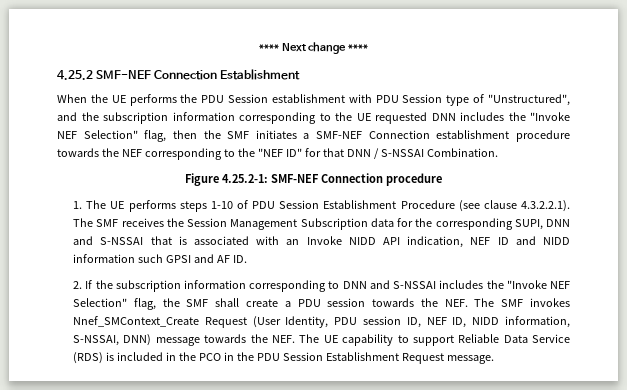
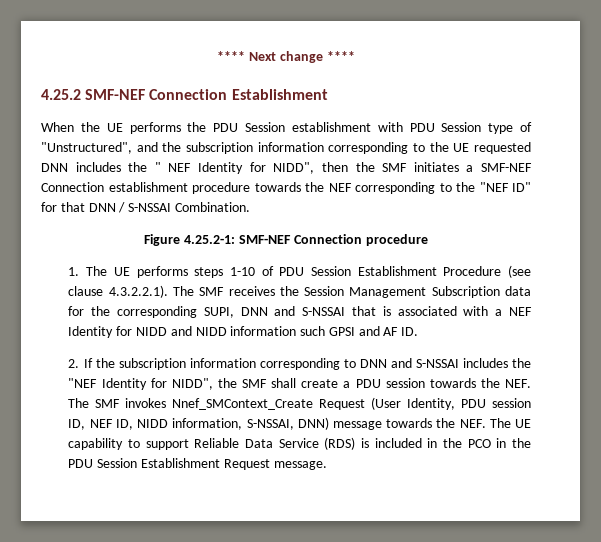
[530,112,570,121] [57,130,167,142] "Invoke NEF Selection" flag, -> [154,162,315,174] " NEF Identity for NIDD",
[286,236,509,248] an Invoke NIDD API indication, NEF ID -> [495,307,533,316] [68,326,168,338] a NEF Identity for NIDD
[506,280,570,289] [73,298,156,310] "Invoke NEF Selection" flag, -> [68,378,213,390] "NEF Identity for NIDD",

